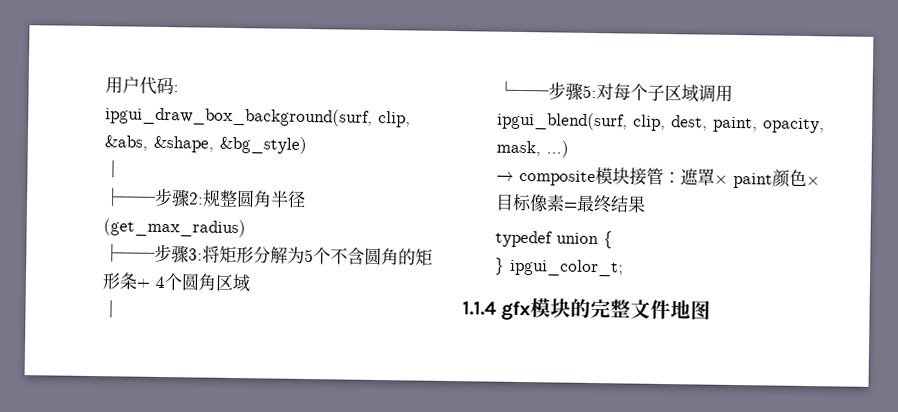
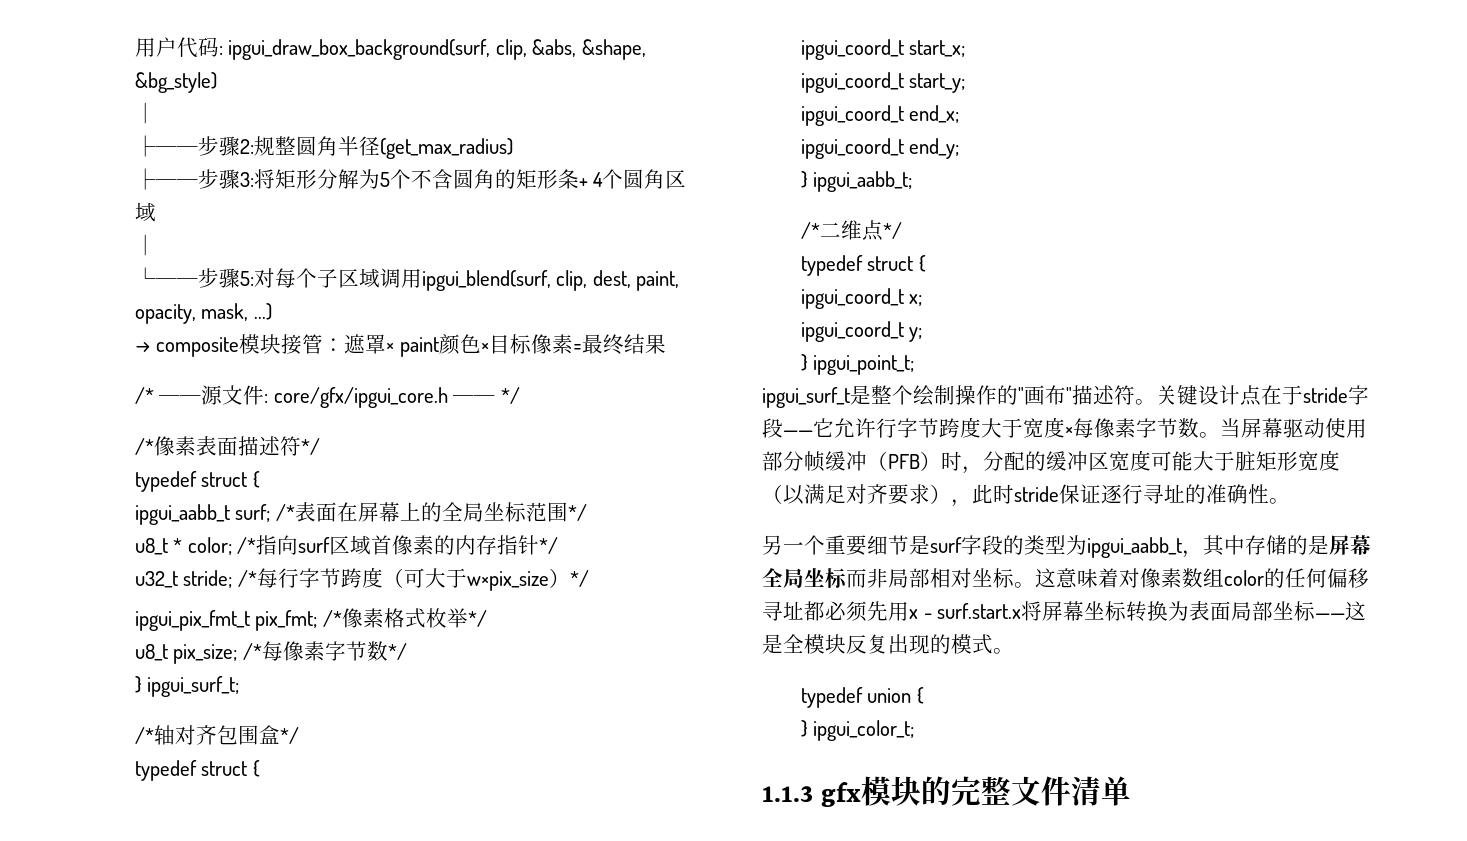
(647, 204) none -> [134,385,520,408] [134,436,320,456] [134,471,260,492] [134,502,587,525] [134,535,559,555] [134,567,589,591] [134,608,487,631] [134,641,407,664] [134,676,240,697] [134,725,299,745] [134,760,260,781] [800,39,966,60] [800,72,966,93] [800,105,960,126] [800,138,960,159] [800,171,913,192] [800,220,902,241] [800,255,926,276] [800,288,923,309] [800,321,923,342] [800,354,915,375] [762,385,1369,408] [762,417,1367,438] [762,450,1340,474] [762,484,1290,507] [762,535,1371,558] [762,568,1369,589] [762,601,1367,622] [762,634,1014,654] // /* ──源文件: core/gfx/ipgui_core.h ── */ // /*像素表面描述符*/ // typedef struct { // ipgui_aabb_t surf; /*表面在屏幕上的全局坐标范围*/ // u8_t * color; /*指向surf区域首像素的内存指针*/ // u32_t stride; /*每行字节跨度（可大于w×pix_size）*/ // ipgui_pix_fmt_t pix_fmt; /*像素格式枚举*/ // u8_t pix_size; /*每像素字节数*/ // } ipgui_surf_t; // /*轴对齐包围盒*/ // typedef struct { // ipgui_coord_t start_x; // ipgui_coord_t start_y; // ipgui_coord_t end_x; // ipgui_coord_t end_y; // } ipgui_aabb_t; // /*二维点*/ // typedef struct { // ipgui_coord_t x; // ipgui_coord_t y; // } ipgui_point_t; // ipgui_surf_t是整个绘制操作的"画布"描述符。关键设计点在于stride字段——它允许行字节跨度大于宽度×每像素字节数。当屏幕驱动使用部分帧缓冲（PFB）时，分配的缓冲区宽度可能大于脏矩形宽度（以满足对齐要求），此时stride保证逐行寻址的准确性。 // 另一个重要细节是surf字段的类型为ipgui_aabb_t，其中存储的是屏幕全局坐标而非局部相对坐标。这意味着对像素数组color的任何偏移寻址都必须先用x - surf.start.x将屏幕坐标转换为表面局部坐标——这是全模块反复出现的模式。
[462,301,497,316] 1.1.4 -> [762,786,813,802] 1.1.3
[670,300,712,320] 地图 -> [1070,776,1131,806] 清单

